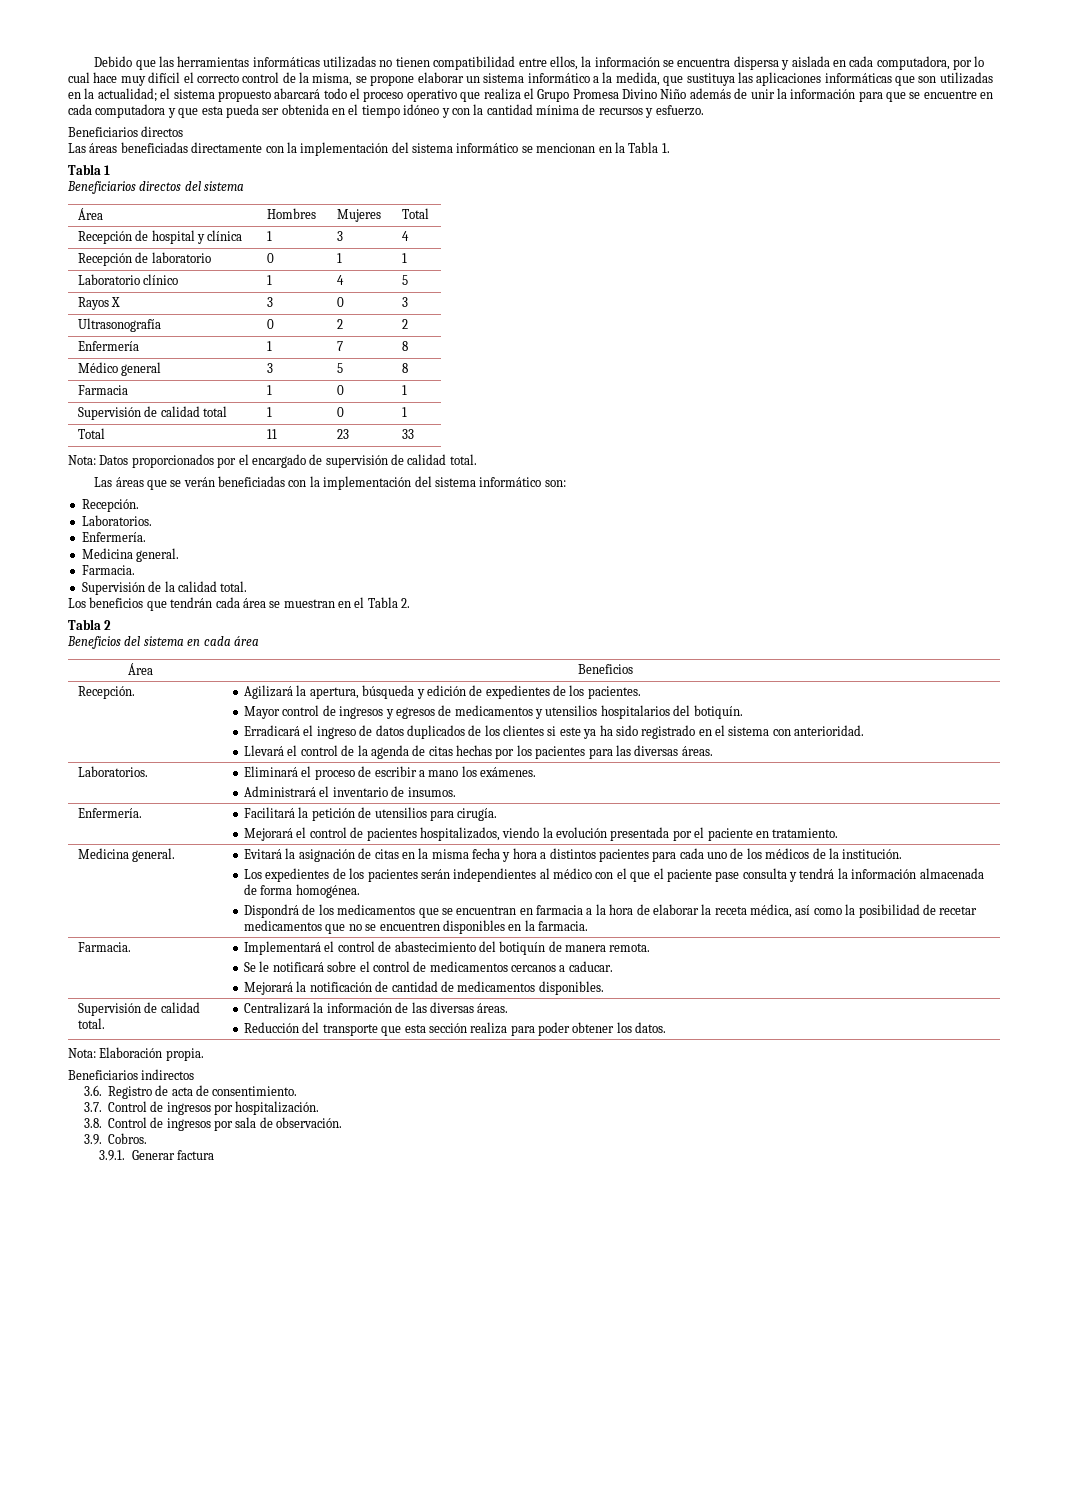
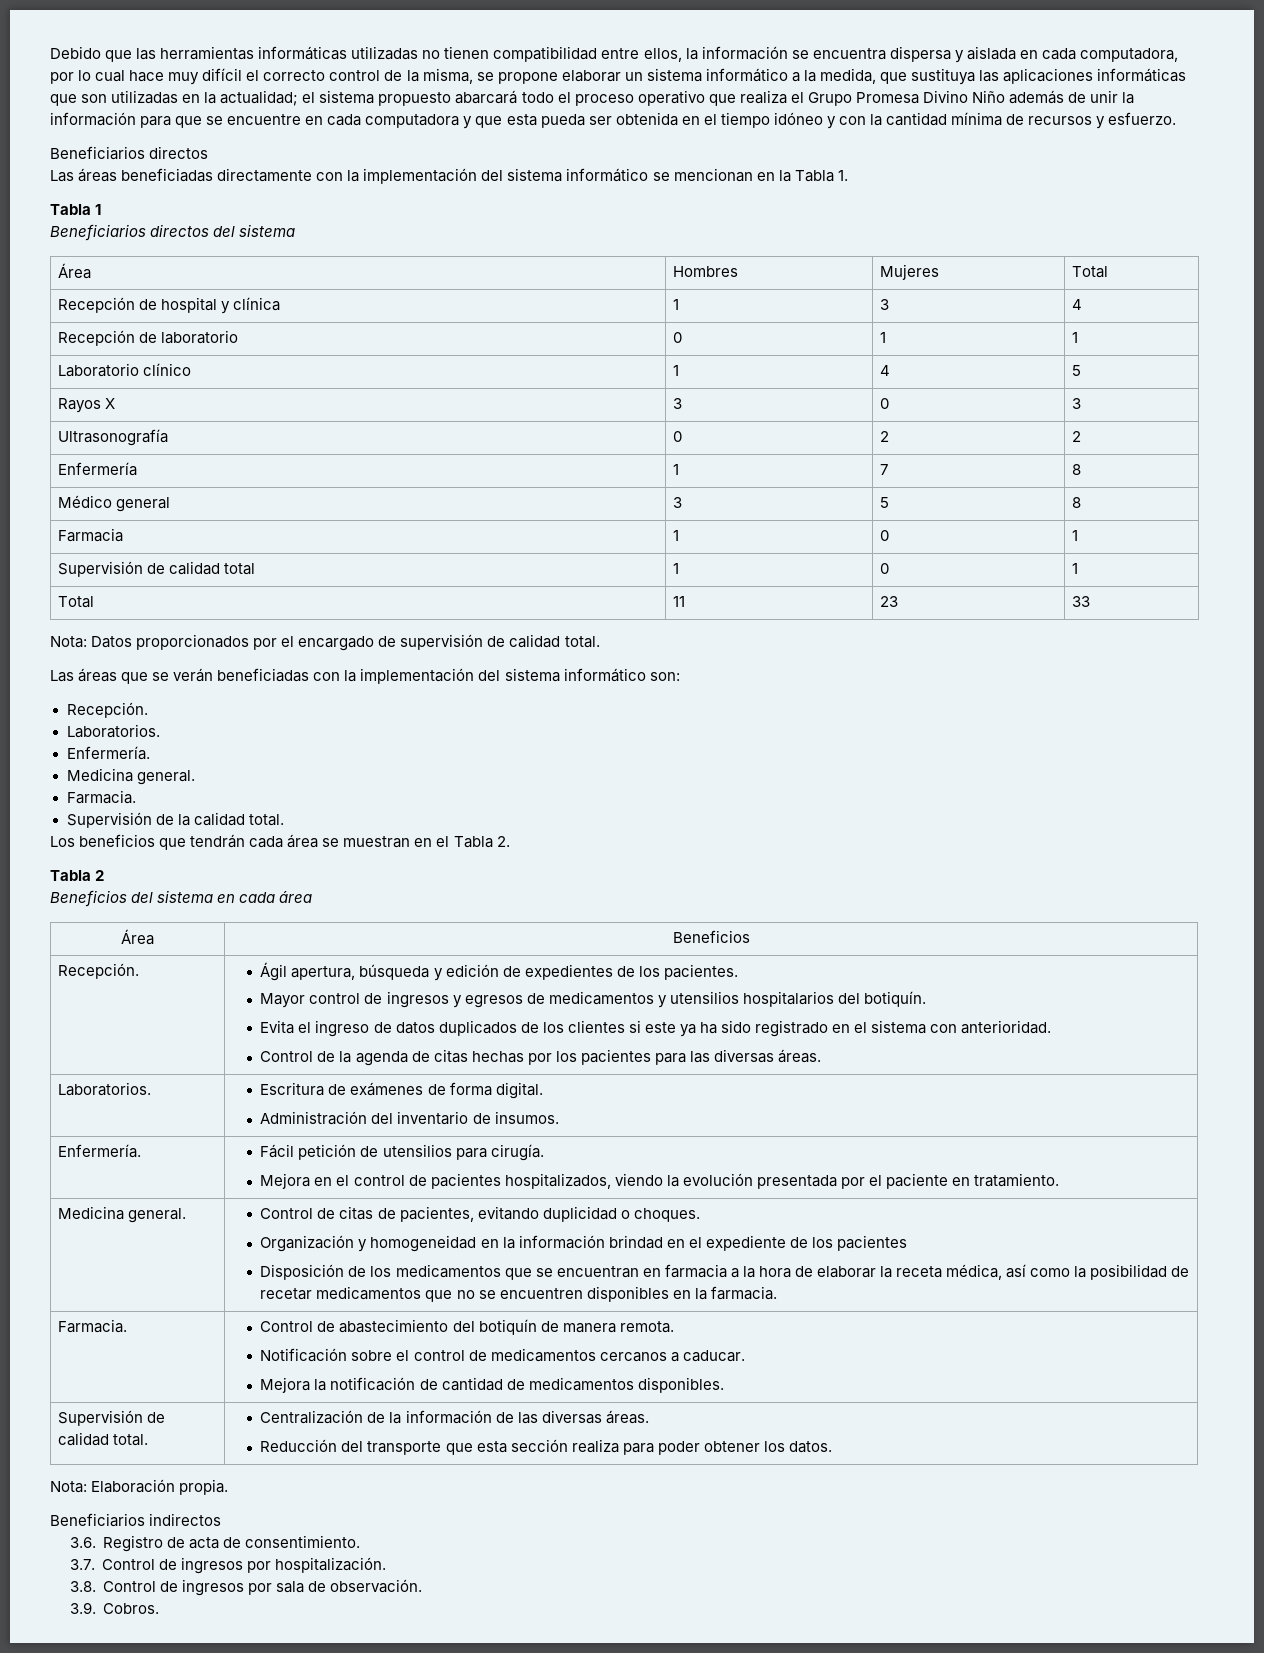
[244,685,307,699] Agilizará la -> [260,962,288,981] Ágil
[244,725,301,736] Erradicará -> [260,1020,295,1034] Evita
[244,745,338,756] Llevará el control -> [260,1051,314,1062] Control
[244,766,537,780] [244,786,330,797] Eliminará el proceso de escribir a mano los exámenes. // Administrará el -> [260,1082,543,1099] [260,1111,394,1125] Escritura de exámenes de forma digital. // Administración del
[244,807,309,818] Facilitará la -> [260,1144,295,1158] Fácil
[244,828,294,841] Mejorará -> [260,1173,333,1189] Mejora en
[244,848,903,862] [244,868,984,882] [244,884,360,898] [244,904,300,918] Evitará la asignación de citas en la misma fecha y hora a distintos pacientes para cada uno de los médicos de la institución. // Los expedientes de los pacientes serán independientes al médico con el que el paciente pase consulta y tendrá la información almacenada de forma homogénea. // Dispondrá -> [260,1206,700,1222] [260,1235,907,1252] [260,1264,345,1280] Control de citas de pacientes, evitando duplicidad o choques. // Organización y homogeneidad en la información brindad en el expediente de los pacientes // Disposición
[244,941,375,955] Implementará el control -> [260,1321,314,1332] Control
[244,961,324,972] Se le notificará -> [260,1348,348,1362] Notificación
[244,982,294,995] Mejorará -> [260,1377,311,1393] Mejora
[244,1002,311,1014] Centralizará -> [260,1410,386,1424] Centralización de
[99,1150,214,1161] // 3.9.1. Generar factura -> (160, 1608) none

